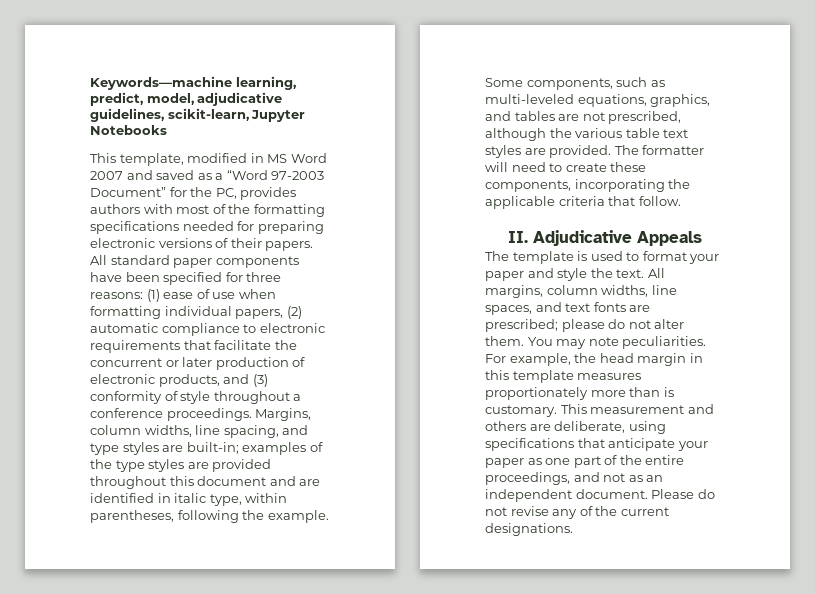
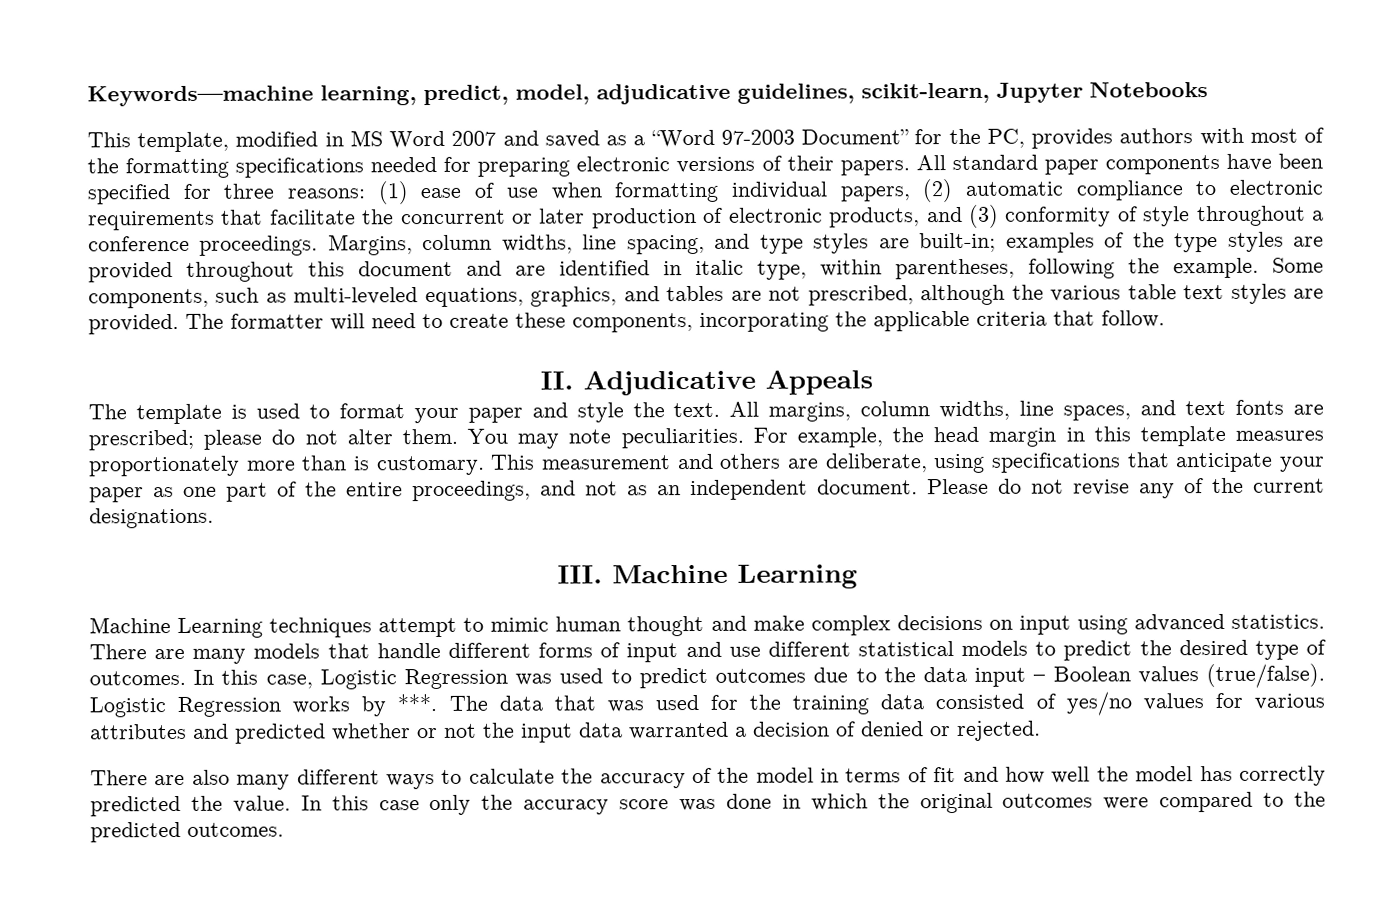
(573, 529) none -> [556,564,858,589] [89,613,1325,638] [89,639,1326,664] [89,663,1325,690] [89,691,1325,718] [90,720,1041,744] [90,765,1326,790] [90,791,1326,817] [90,821,284,843] // III. Machine Learning // Machine Learning techniques attempt to mimic human thought and make complex decisions on input using advanced statistics. There are many models that handle different forms of input and use different statistical models to predict the desired type of outcomes. In this case, Logistic Regression was used to predict outcomes due to the data input – Boolean values (true/false). Logistic Regression works by ***. The data that was used for the training data consisted of yes/no values for various attributes and predicted whether or not the input data warranted a decision of denied or rejected. // There are also many different ways to calculate the accuracy of the model in terms of fit and how well the model has correctly predicted the value. In this case only the accuracy score was done in which the original outcomes were compared to the predicted outcomes.

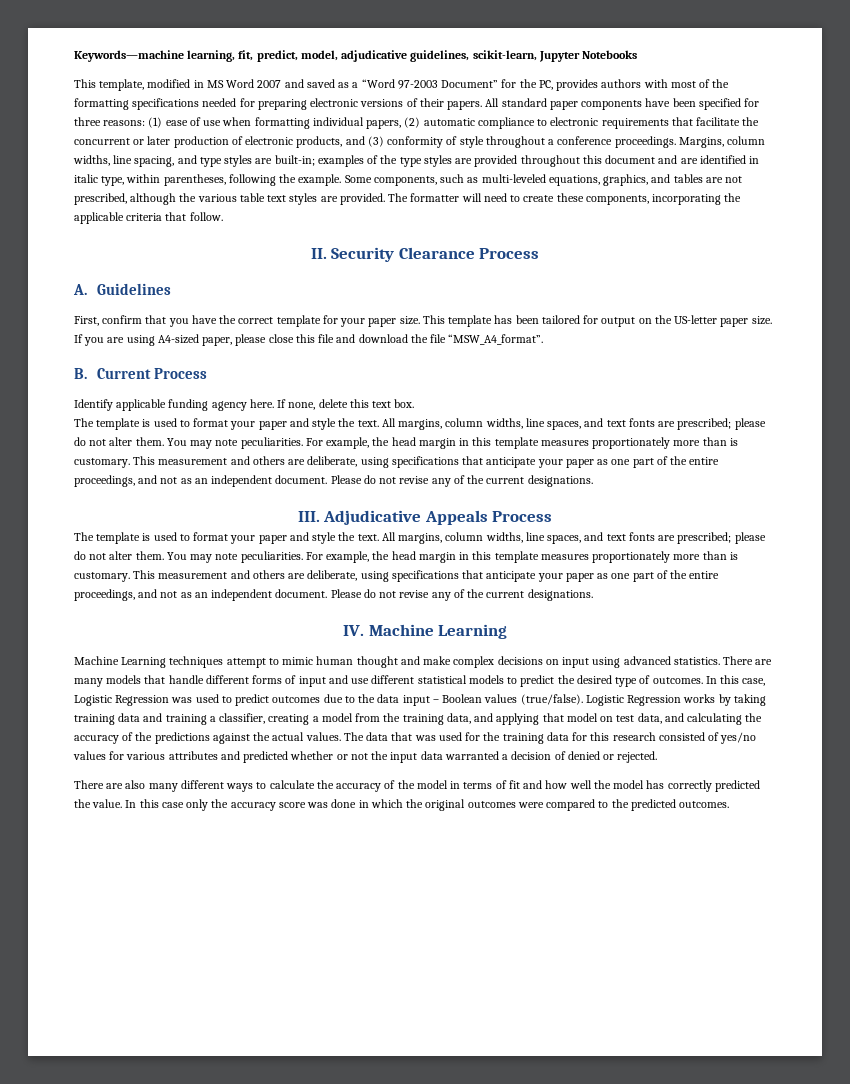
(417, 95) none -> [238,50,254,61] fit,
(574, 380) none -> [331,247,540,262] [73,283,172,295] [74,315,772,327] [74,334,544,346] [74,368,208,379] [74,399,415,411] [74,418,766,430] [74,437,738,449] [74,456,720,468] [74,475,593,487] [297,511,320,522] Security Clearance Process // A. Guidelines // First, confirm that you have the correct template for your paper size. This template has been tailored for output on the US-letter paper size. If you are using A4-sized paper, please close this file and download the file “MSW_A4_format”. // B. Current Process // Identify applicable funding agency here. If none, delete this text box. // The template is used to format your paper and style the text. All margins, column widths, line spaces, and text fonts are prescribed; please do not alter them. You may note peculiarities. For example, the head margin in this template measures proportionately more than is customary. This measurement and others are deliberate, using specifications that anticipate your paper as one part of the entire proceedings, and not as an independent document. Please do not revise any of the current designations. // III.
(873, 382) none -> [492,511,553,522] Process
[556,565,603,584] III. -> [342,625,364,636] IV.
[397,693,438,712] ***. -> [733,694,766,706] [74,713,763,725] [74,732,341,744] taking training data and training a classifier, creating a model from the training data, and applying that model on test data, and calculating the accuracy of the predictions against the actual values.
(925, 702) none -> [572,732,656,741] for this research

